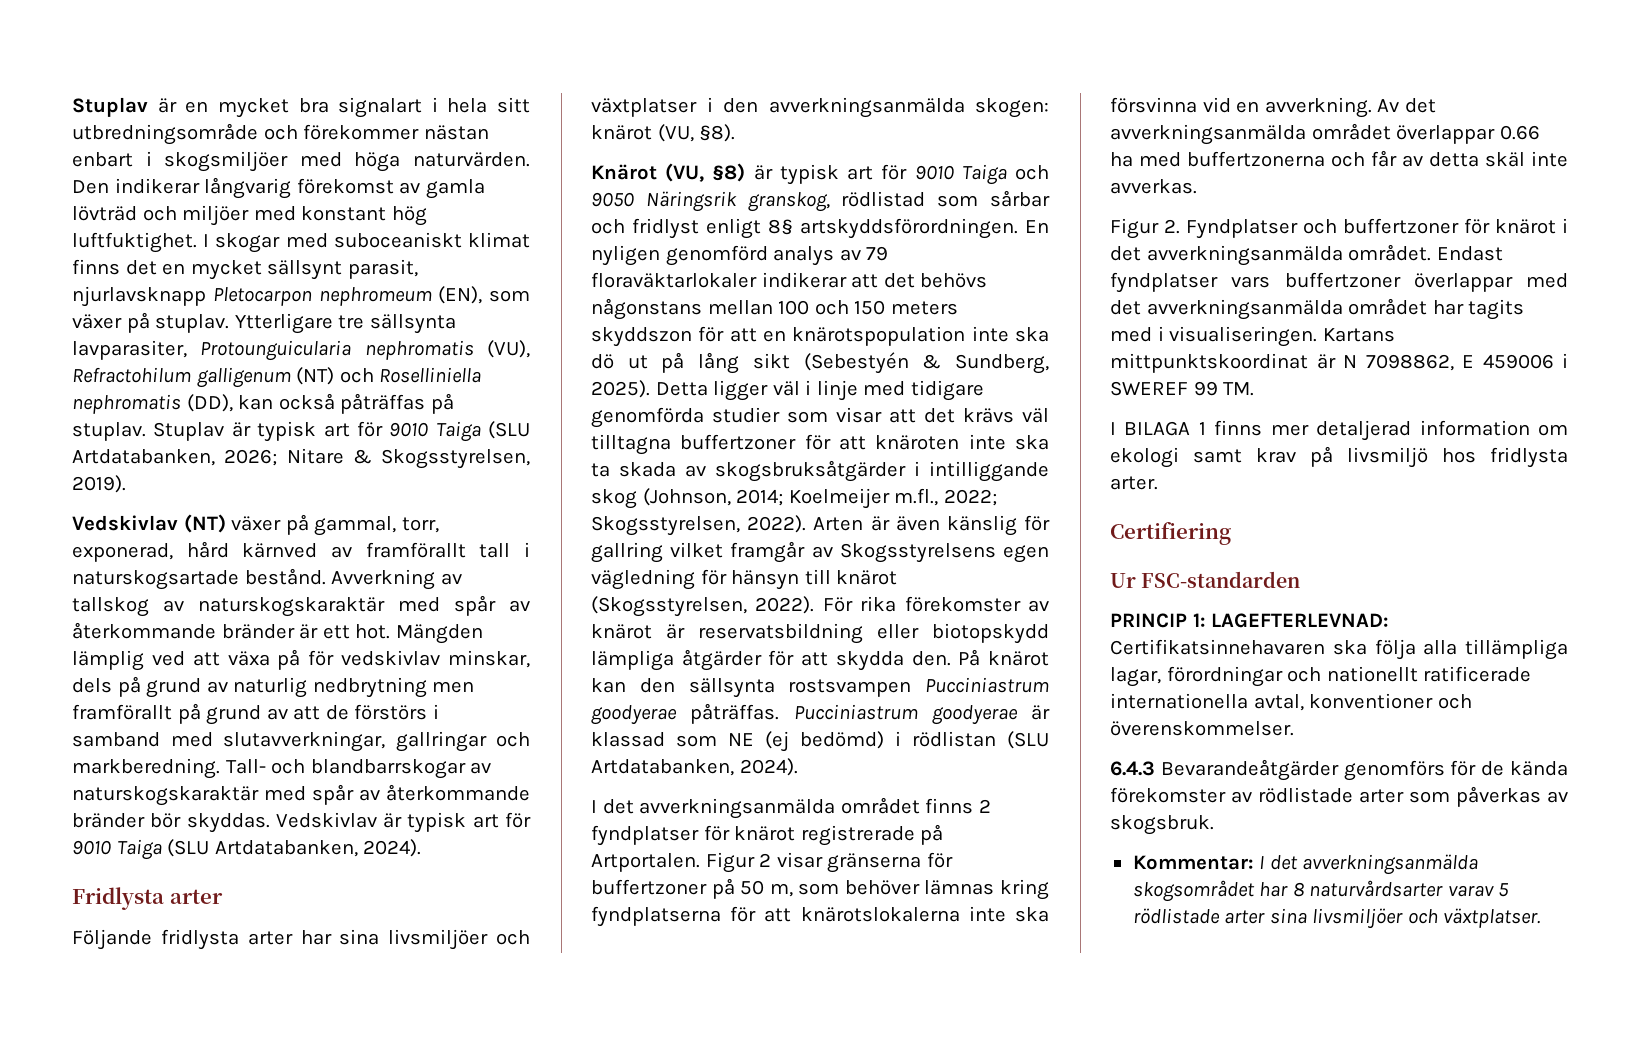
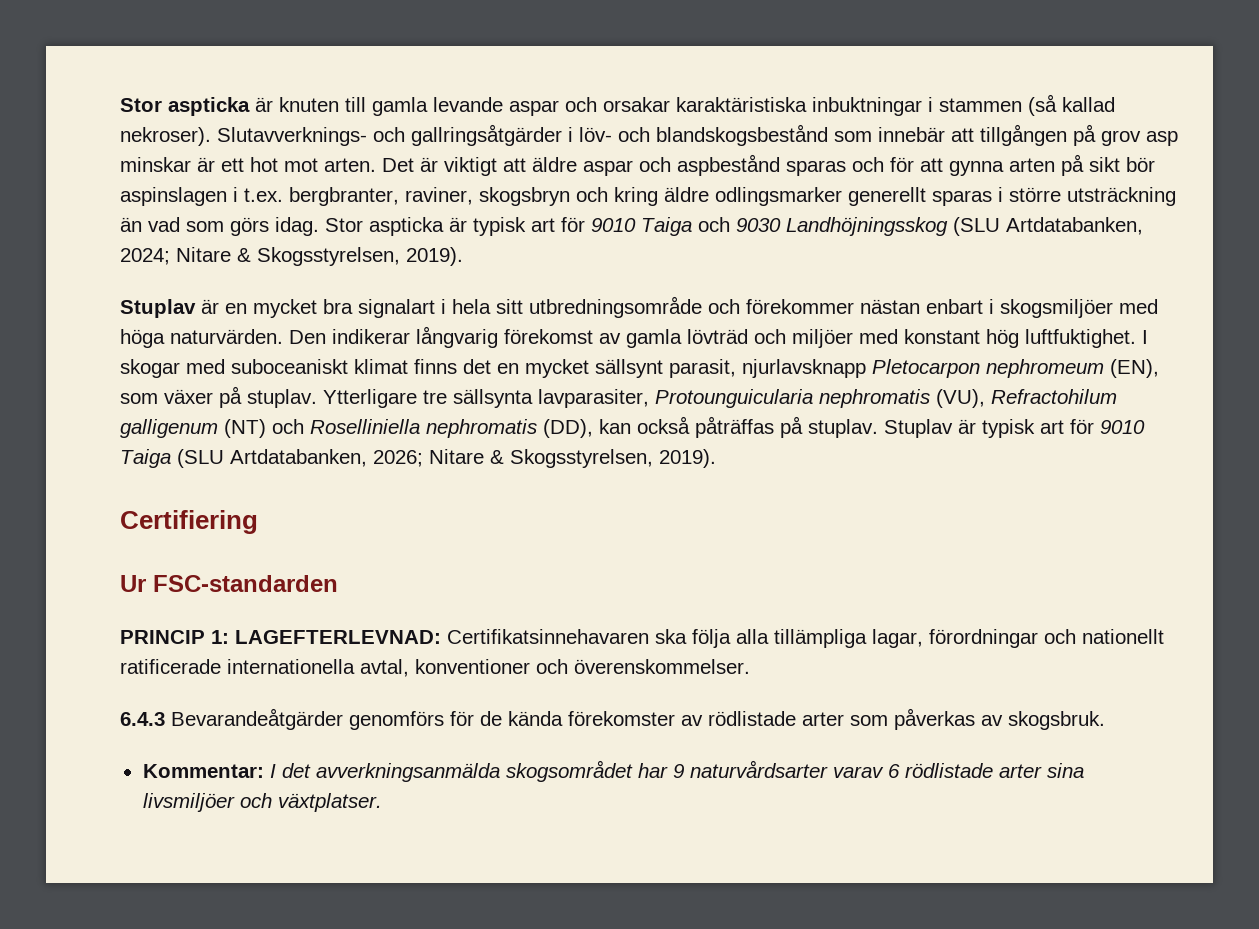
(72, 107) none -> [120,94,1115,116] [120,124,1178,146] [120,154,1155,176] [120,187,1176,206] [120,217,1143,236] [120,247,463,266] Stor aspticka är knuten till gamla levande aspar och orsakar karaktäristiska inbuktningar i stammen (så kallad nekroser). Slutavverknings- och gallringsåtgärder i löv- och blandskogsbestånd som innebär att tillgången på grov asp minskar är ett hot mot arten. Det är viktigt att äldre aspar och aspbestånd sparas och för att gynna arten på sikt bör aspinslagen i t.ex. bergbranter, raviner, skogsbryn och kring äldre odlingsmarker generellt sparas i större utsträckning än vad som görs idag. Stor aspticka är typisk art för 9010 Taiga och 9030 Landhöjningsskog (SLU Artdatabanken, 2024; Nitare & Skogsstyrelsen, 2019). //
[72,514,439,536] [72,541,530,562] [72,568,462,590] [72,595,530,617] [72,622,483,644] [72,649,530,671] [72,676,475,698] [72,703,439,725] [72,731,530,752] [72,758,492,779] [72,784,530,806] [72,812,531,833] [72,839,422,860] [72,887,223,910] [72,929,530,950] [591,97,1049,118] [591,124,736,142] [591,163,1049,185] [591,190,1050,212] [591,218,1049,239] [591,245,889,266] [591,272,988,288] [591,298,958,320] [591,326,1049,347] [591,352,1049,374] [591,380,984,401] [591,407,1049,428] [591,434,1049,455] [591,460,1049,482] [591,488,997,509] [591,515,1050,536] [591,541,1049,563] [591,569,898,590] [591,596,1049,617] [591,623,1049,644] [591,649,1049,671] [591,677,1049,698] [591,703,1050,725] [591,731,1049,752] [591,758,798,776] [591,797,991,819] [591,824,944,846] [591,852,953,873] [591,878,1049,900] [591,906,1049,927] [1110,97,1436,118] [1110,123,1540,145] [1110,150,1568,167] [1110,179,1197,194] [1110,218,1568,239] [1110,244,1503,266] [1110,272,1568,293] [1110,298,1525,320] [1110,326,1395,347] [1110,353,1568,373] [1110,381,1255,396] [1110,420,1568,441] [1110,446,1568,468] [1110,476,1158,490] // Vedskivlav (NT) växer på gammal, torr, exponerad, hård kärnved av framförallt tall i naturskogsartade bestånd. Avverkning av tallskog av naturskogskaraktär med spår av återkommande bränder är ett hot. Mängden lämplig ved att växa på för vedskivlav minskar, dels på grund av naturlig nedbrytning men framförallt på grund av att de förstörs i samband med slutavverkningar, gallringar och markberedning. Tall- och blandbarrskogar av naturskogskaraktär med spår av återkommande bränder bör skyddas. Vedskivlav är typisk art för 9010 Taiga (SLU Artdatabanken, 2024). // Fridlysta arter // Följande fridlysta arter har sina livsmiljöer och växtplatser i den avverkningsanmälda skogen: knärot (VU, §8). // Knärot (VU, §8) är typisk art för 9010 Taiga och 9050 Näringsrik granskog, rödlistad som sårbar och fridlyst enligt 8§ artskyddsförordningen. En nyligen genomförd analys av 79 floraväktarlokaler indikerar att det behövs någonstans mellan 100 och 150 meters skyddszon för att en knärotspopulation inte ska dö ut på lång sikt (Sebestyén & Sundberg, 2025). Detta ligger väl i linje med tidigare genomförda studier som visar att det krävs väl tilltagna buffertzoner för att knäroten inte ska ta skada av skogsbruksåtgärder i intilliggande skog (Johnson, 2014; Koelmeijer m.fl., 2022; Skogsstyrelsen, 2022). Arten är även känslig för gallring vilket framgår av Skogsstyrelsens egen vägledning för hänsyn till knärot (Skogsstyrelsen, 2022). För rika förekomster av knärot är reservatsbildning eller biotopskydd lämpliga åtgärder för att skydda den. På knärot kan den sällsynta rostsvampen Pucciniastrum goodyerae påträffas. Pucciniastrum goodyerae är klassad som NE (ej bedömd) i rödlistan (SLU Artdatabanken, 2024). // I det avverkningsanmälda området finns 2 fyndplatser för knärot registrerade på Artportalen. Figur 2 visar gränserna för buffertzoner på 50 m, som behöver lämnas kring fyndplatserna för att knärotslokalerna inte ska försvinna vid en avverkning. Av det avverkningsanmälda området överlappar 0.66 ha med buffertzonerna och får av detta skäl inte avverkas. // Figur 2. Fyndplatser och buffertzoner för knärot i det avverkningsanmälda området. Endast fyndplatser vars buffertzoner överlappar med det avverkningsanmälda området har tagits med i visualiseringen. Kartans mittpunktskoordinat är N 7098862, E 459006 i SWEREF 99 TM. // I BILAGA 1 finns mer detaljerad information om ekologi samt krav på livsmiljö hos fridlysta arter. -> (716, 458) none
[1292,882,1304,897] 8 -> [672,764,684,778] 9
[1498,883,1510,897] 5 -> [887,764,900,778] 6

